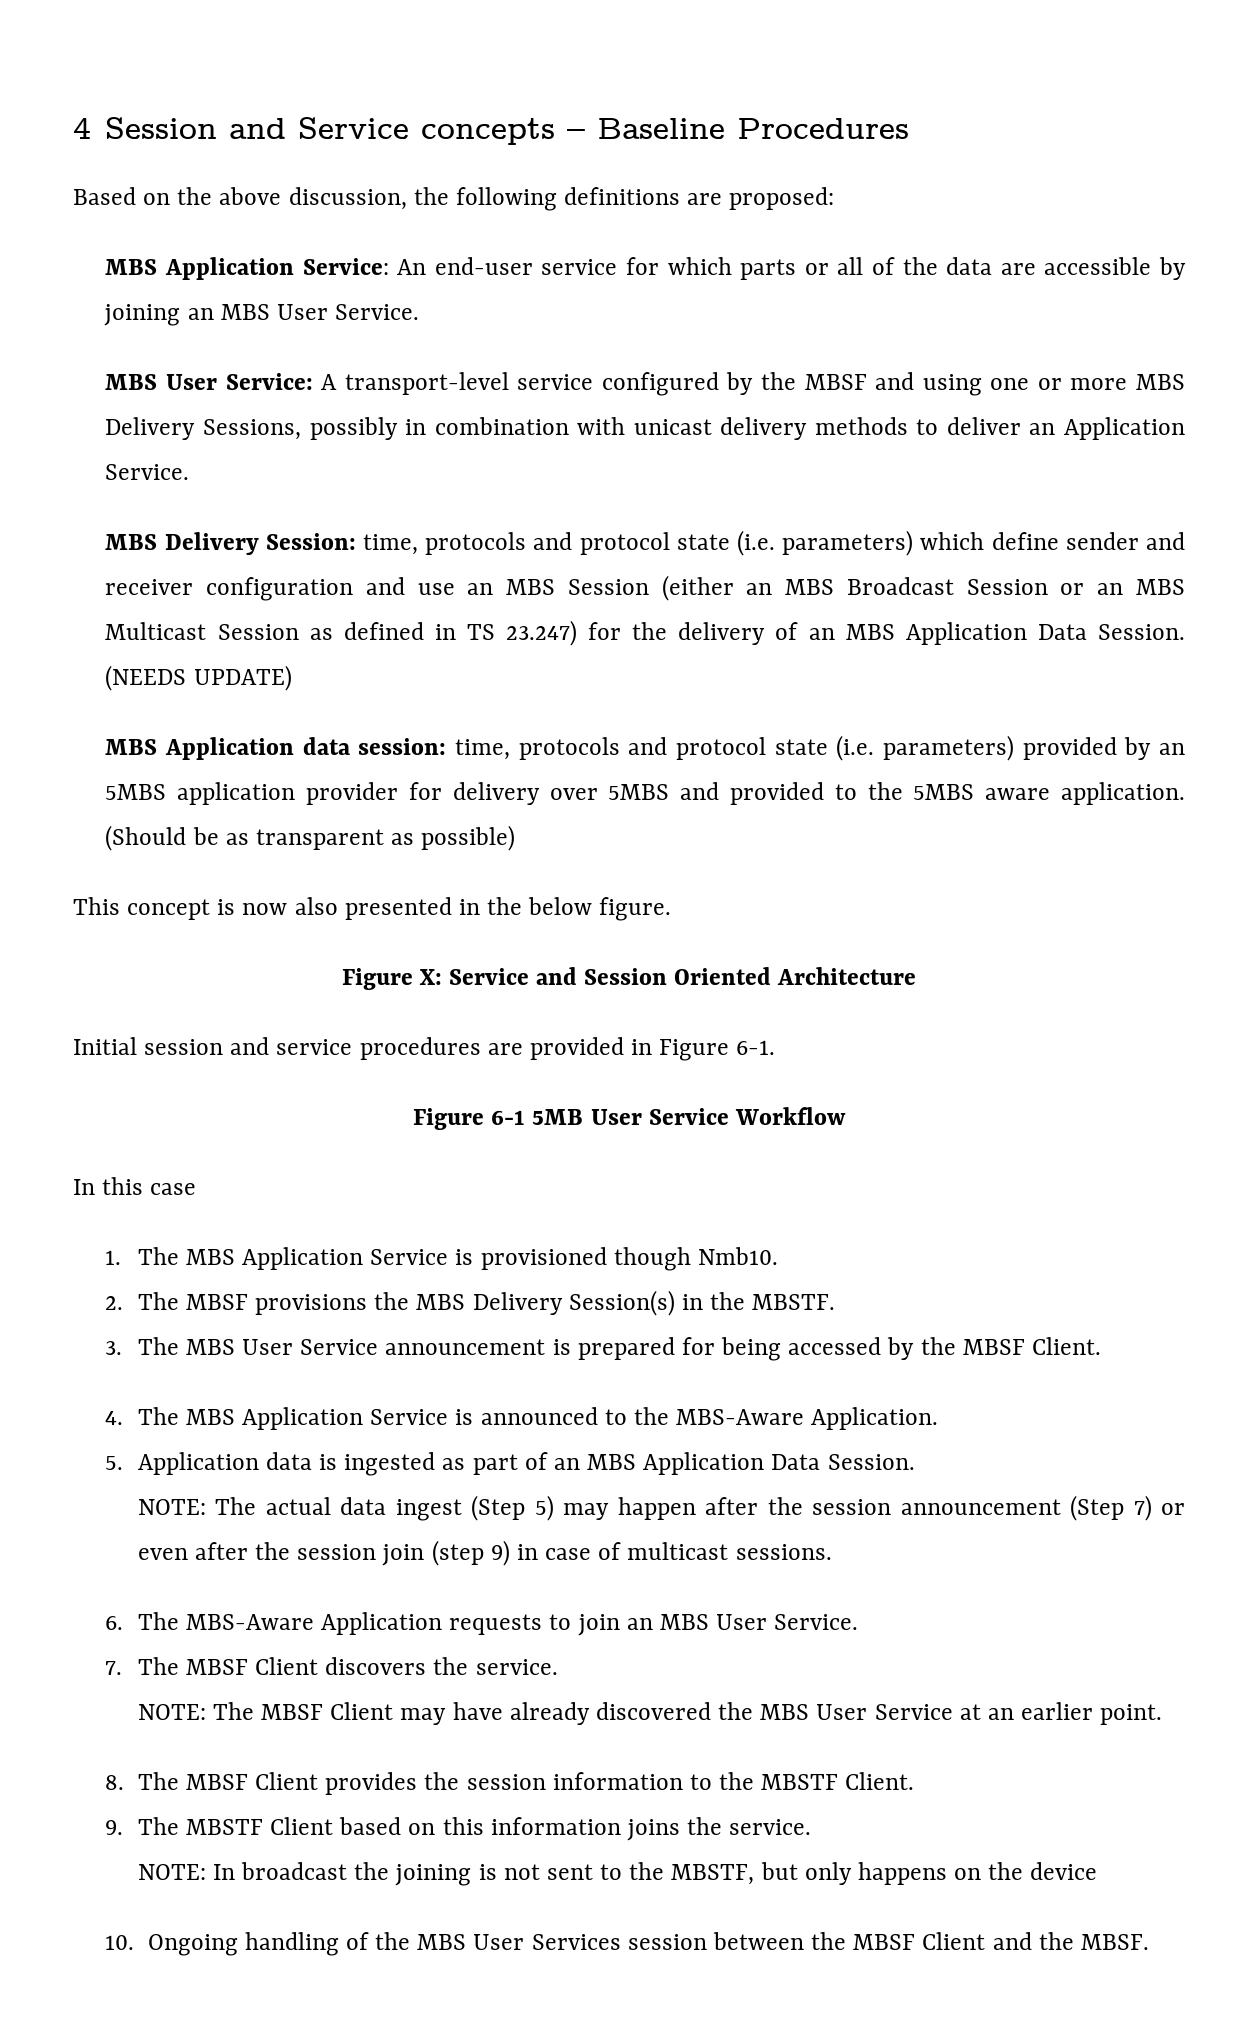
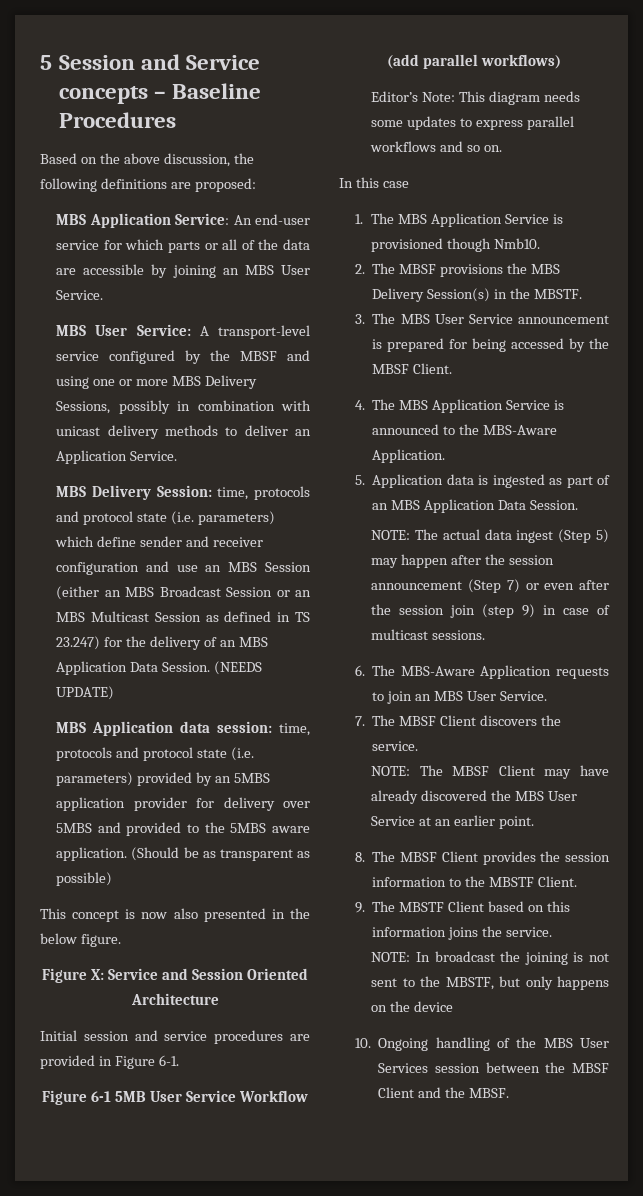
[73,118,91,139] 4 -> [40,55,52,70] 5
(846, 1116) none -> [387,54,561,69] [371,91,581,105] [371,116,575,130] [370,141,503,152] (add parallel workflows) // Editor’s Note: This diagram needs some updates to express parallel workflows and so on.

